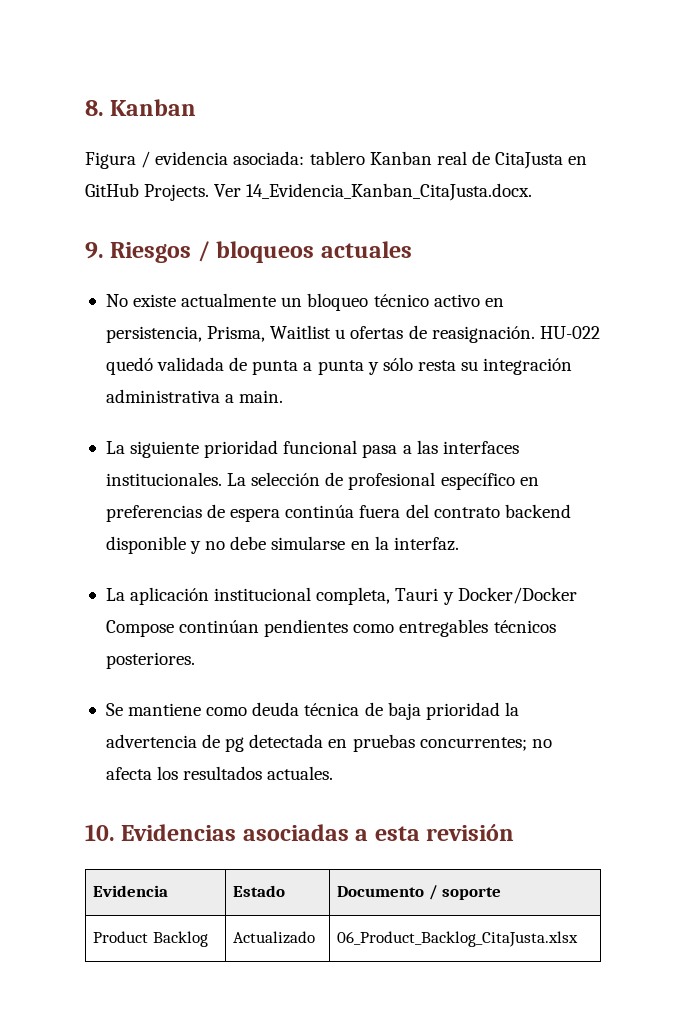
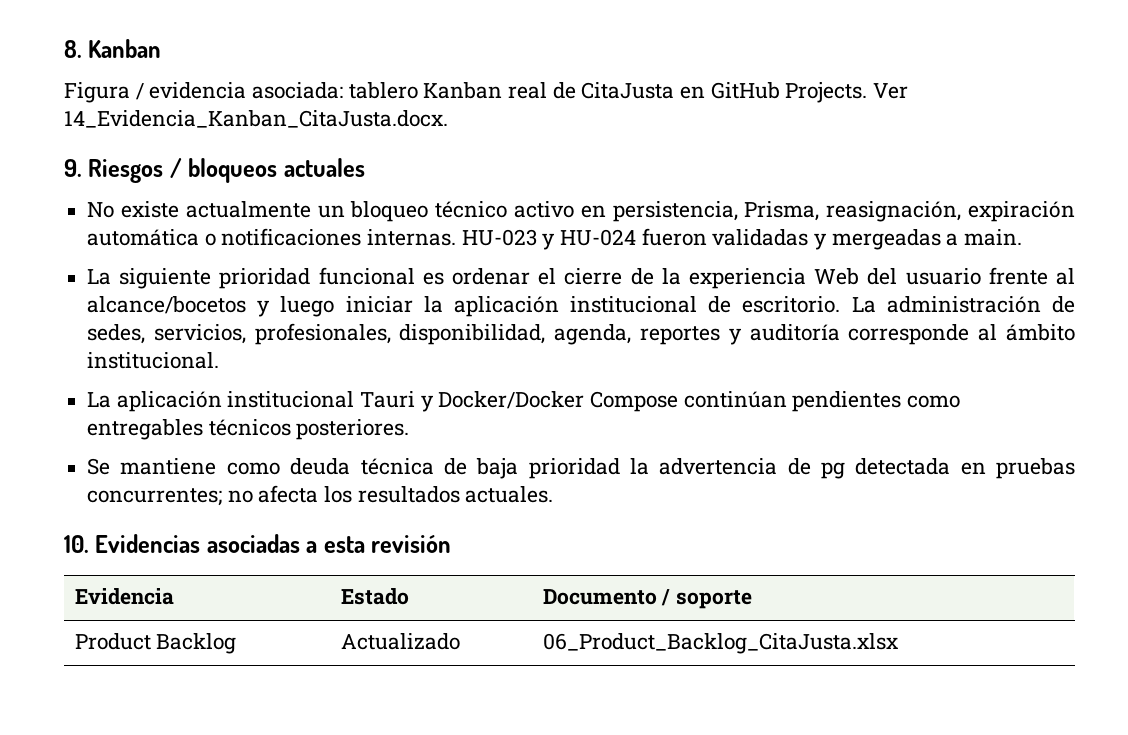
[270,325,600,343] [105,357,573,375] [105,389,220,403] Waitlist u ofertas de reasignación. HU-022 quedó validada de punta a punta y sólo resta su integración administrativa -> [826,201,1075,222] [87,228,941,250] reasignación, expiración automática o notificaciones internas. HU-023 y HU-024 fueron validadas y mergeadas
[362,440,519,458] [105,472,539,490] [105,504,571,522] [105,536,459,554] pasa a las interfaces institucionales. La selección de profesional específico en preferencias de espera continúa fuera del contrato backend disponible y no debe simularse en la interfaz. -> [422,267,1076,289] [87,296,1075,317] [87,323,1075,345] [87,352,220,369] es ordenar el cierre de la experiencia Web del usuario frente al alcance/bocetos y luego iniciar la aplicación institucional de escritorio. La administración de sedes, servicios, profesionales, disponibilidad, agenda, reportes y auditoría corresponde al ámbito institucional.
[316,587,391,605] completa, -> (355, 399) none

